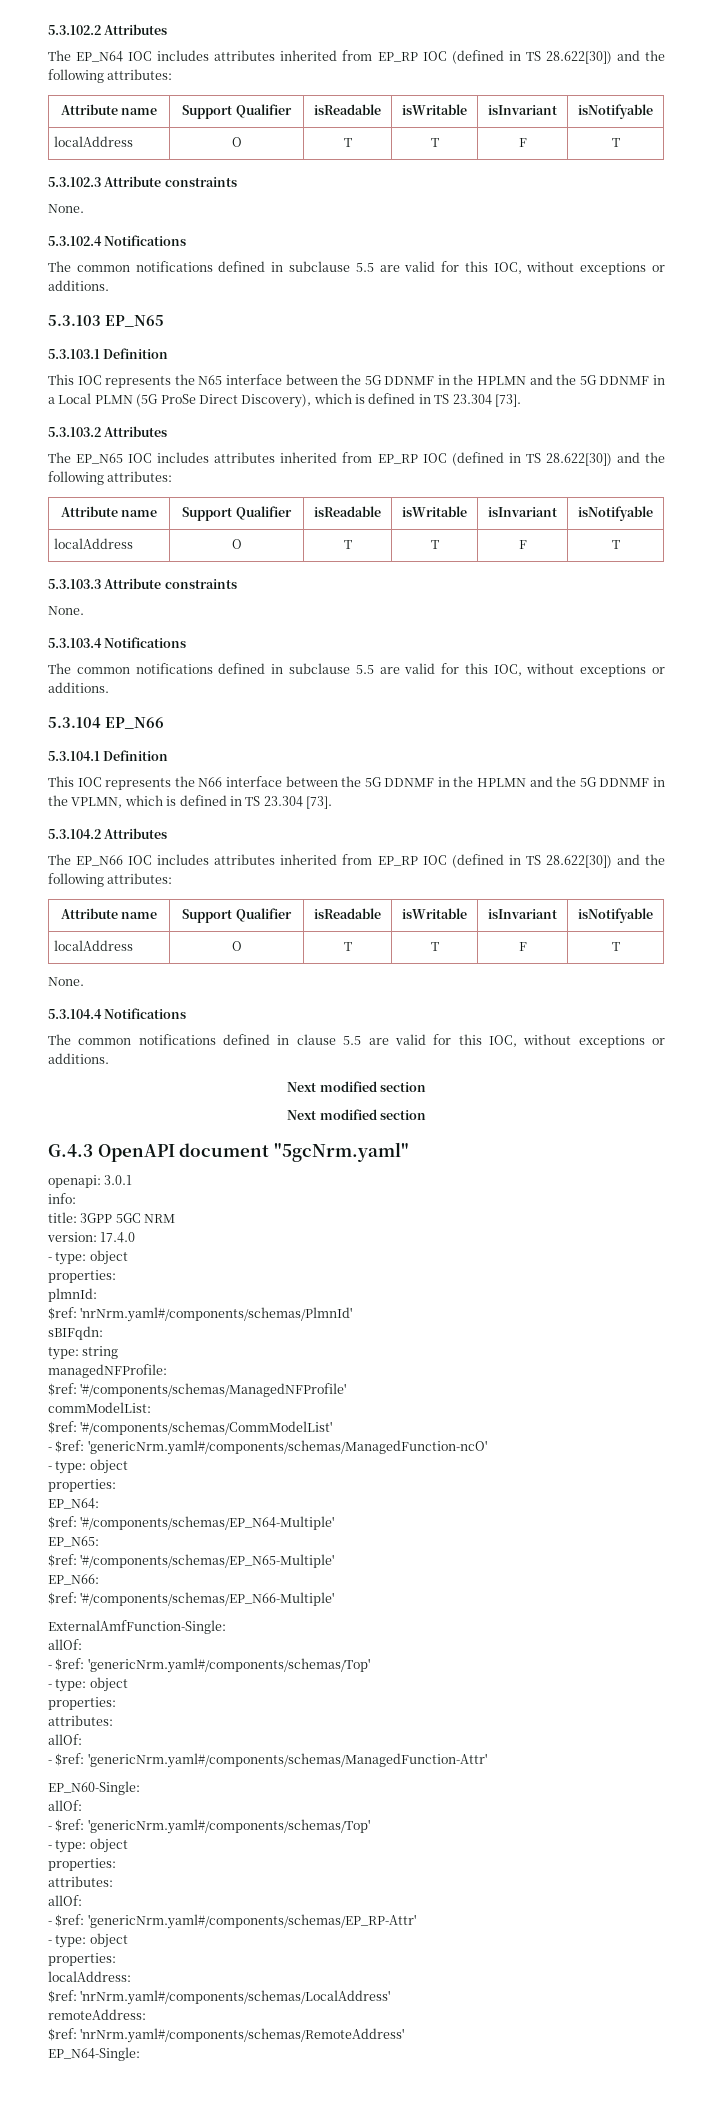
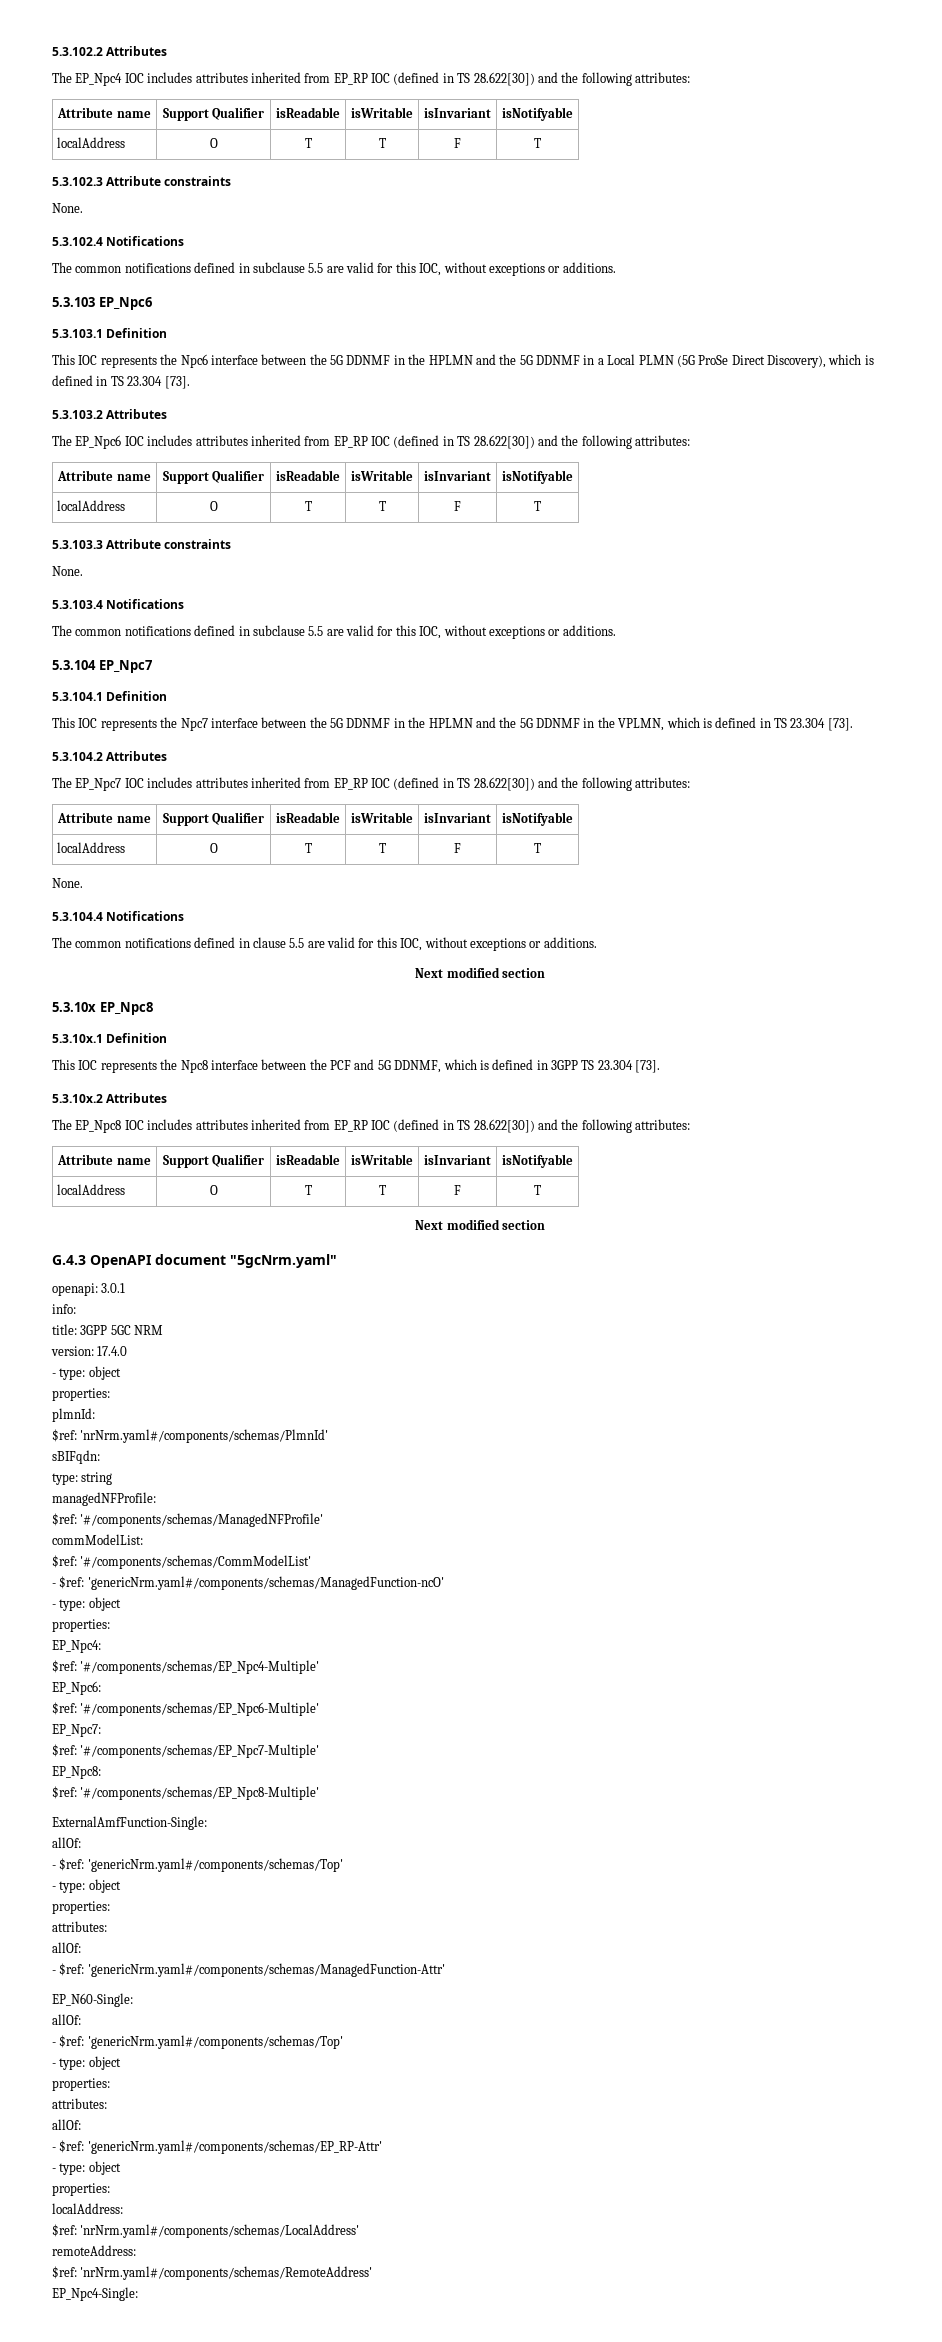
[76,51,124,62] EP_N64 -> [75,73,123,86] EP_Npc4
[105,315,164,327] EP_N65 -> [98,297,152,310] EP_Npc6
[198,375,223,385] N65 -> [180,354,208,368] Npc6
[76,453,124,464] EP_N65 -> [75,435,122,449] EP_Npc6
[105,717,164,729] EP_N66 -> [98,660,152,673] EP_Npc7
[198,777,223,787] N66 -> [180,718,208,731] Npc7
[76,855,124,866] EP_N66 -> [75,778,122,791] EP_Npc7
(426, 1087) none -> [52,1002,153,1015] [52,1033,168,1043] [52,1059,661,1073] [52,1093,168,1103] [52,1119,690,1133] [57,1154,151,1165] [162,1154,265,1168] [276,1154,340,1165] [351,1154,413,1165] [424,1155,491,1165] [502,1154,573,1168] [57,1184,126,1195] [209,1185,218,1195] [304,1185,312,1195] [378,1185,386,1195] [454,1185,461,1195] [534,1185,541,1195] // 5.3.10x EP_Npc8 // 5.3.10x.1 Definition // This IOC represents the Npc8 interface between the PCF and 5G DDNMF, which is defined in 3GPP TS 23.304 [73]. // 5.3.10x.2 Attributes // The EP_Npc8 IOC includes attributes inherited from EP_RP IOC (defined in TS 28.622[30]) and the following attributes: // Attribute name | Support Qualifier | isReadable | isWritable | isInvariant | isNotifyable // localAddress | O | T | T | F | T
[48,1498,99,1509] [48,1516,335,1530] [48,1536,99,1547] [48,1554,335,1568] [48,1574,99,1585] [48,1592,335,1606] EP_N64: // $ref: '#/components/schemas/EP_N64-Multiple' // EP_N65: // $ref: '#/components/schemas/EP_N65-Multiple' // EP_N66: // $ref: '#/components/schemas/EP_N66-Multiple' -> [52,1640,101,1653] [52,1660,320,1674] [52,1681,101,1695] [52,1702,320,1716] [52,1724,101,1737] [52,1744,320,1758] [52,1766,101,1779] [52,1786,320,1800] EP_Npc4: // $ref: '#/components/schemas/EP_Npc4-Multiple' // EP_Npc6: // $ref: '#/components/schemas/EP_Npc6-Multiple' // EP_Npc7: // $ref: '#/components/schemas/EP_Npc7-Multiple' // EP_Npc8: // $ref: '#/components/schemas/EP_Npc8-Multiple'
[48,2047,140,2061] EP_N64-Single: -> [52,2287,138,2301] EP_Npc4-Single:

